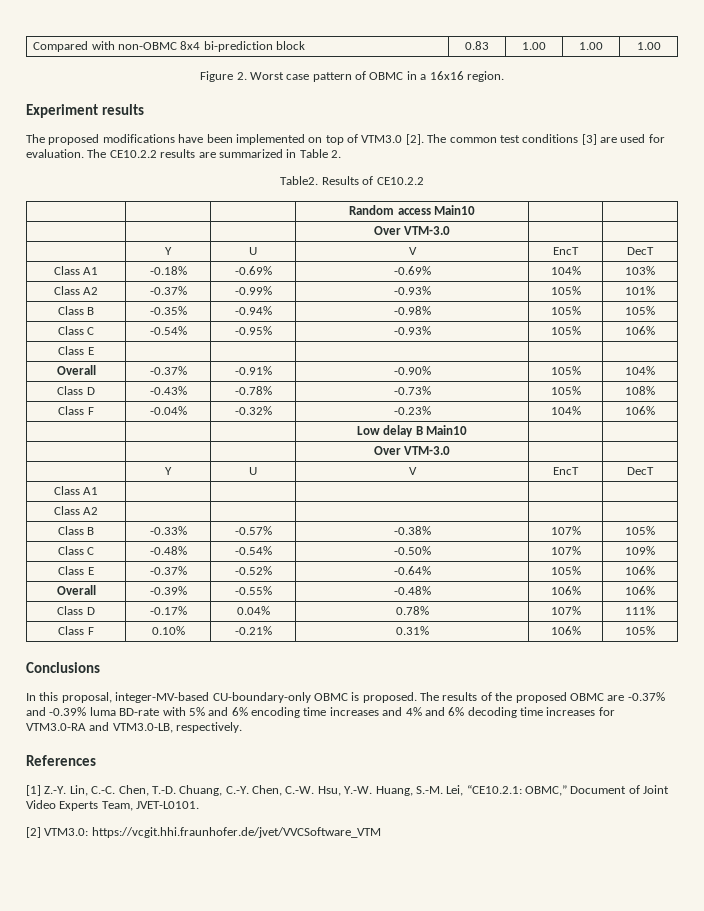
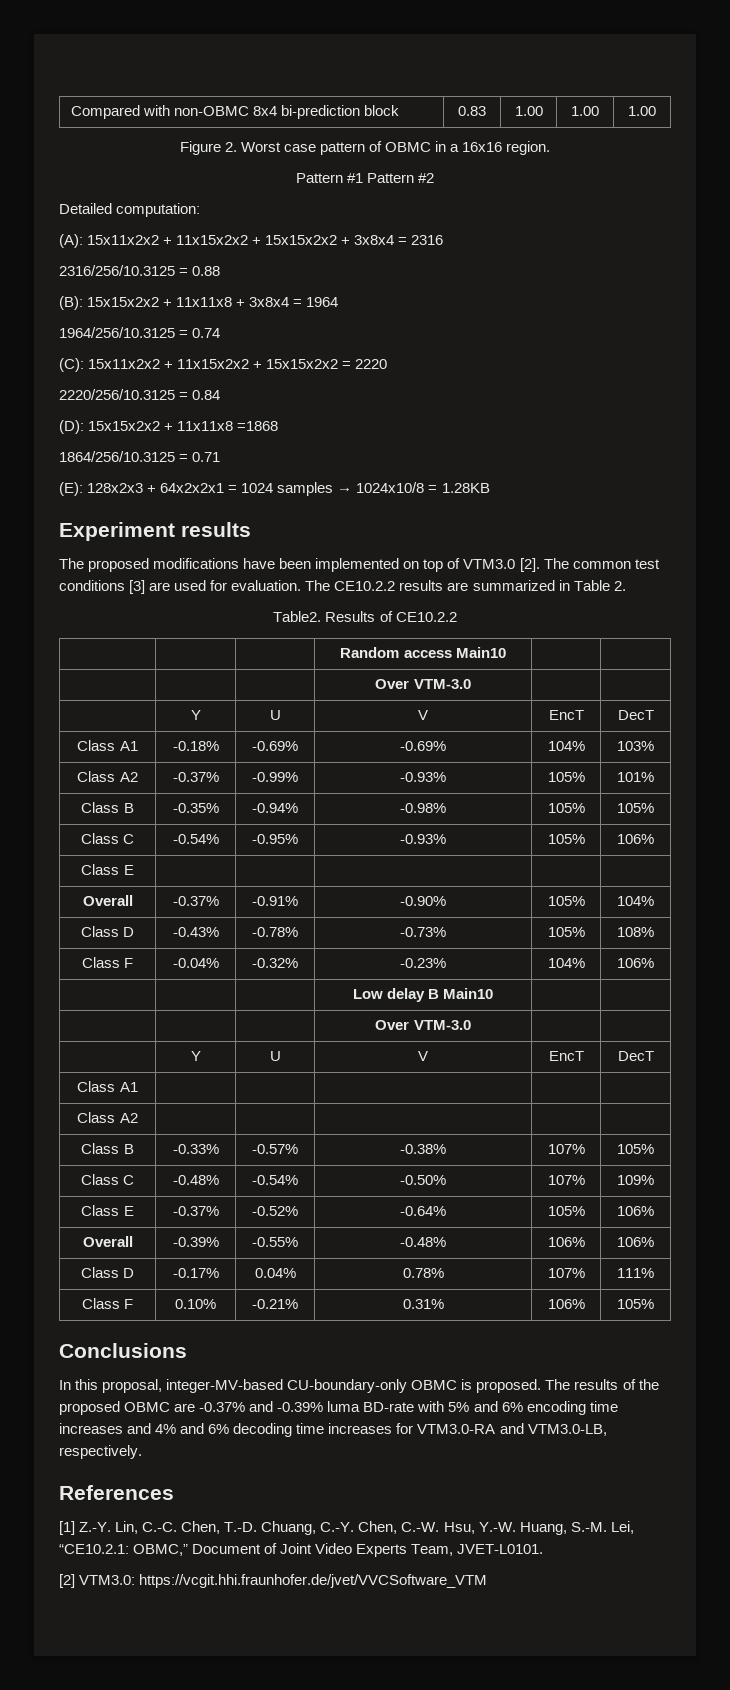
(504, 76) none -> [295,173,435,183] [59,203,201,217] [59,234,444,248] [59,265,221,276] [59,296,339,310] [59,327,221,338] [59,358,388,372] [59,389,221,400] [59,420,279,434] [59,451,221,462] [59,482,490,496] // Pattern #1 Pattern #2 // Detailed computation: // (A): 15x11x2x2 + 11x15x2x2 + 15x15x2x2 + 3x8x4 = 2316 // 2316/256/10.3125 = 0.88 // (B): 15x15x2x2 + 11x11x8 + 3x8x4 = 1964 // 1964/256/10.3125 = 0.74 // (C): 15x11x2x2 + 11x15x2x2 + 15x15x2x2 = 2220 // 2220/256/10.3125 = 0.84 // (D): 15x15x2x2 + 11x11x8 =1868 // 1864/256/10.3125 = 0.71 // (E): 128x2x3 + 64x2x2x1 = 1024 samples → 1024x10/8 = 1.28KB

